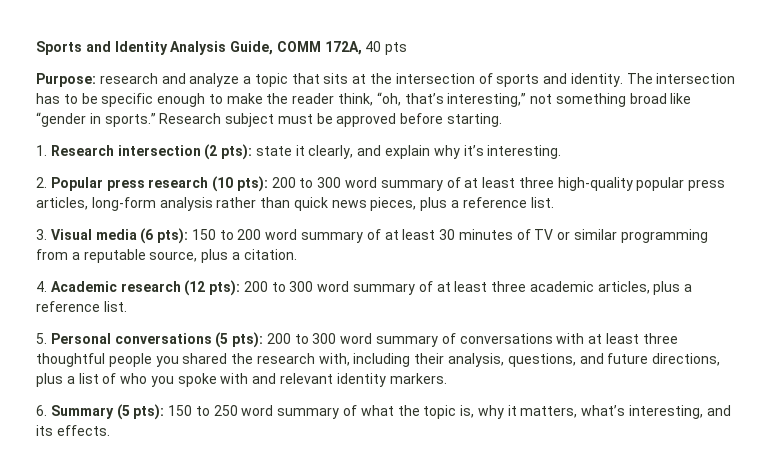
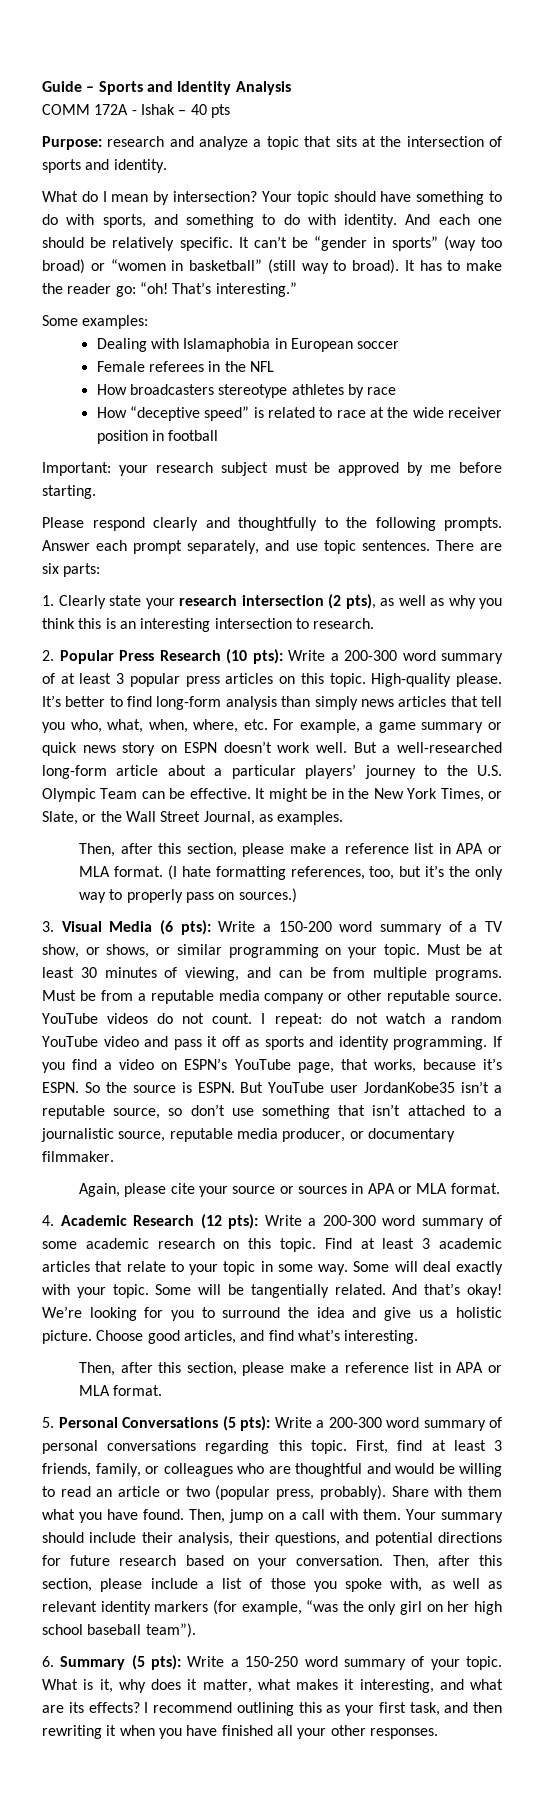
(36, 48) none -> [42,81,95,92] Guide –
[230,41,362,55] Guide, COMM 172A, -> [42,104,187,115] // COMM 172A - Ishak –
[626,73,736,84] [36,92,692,107] [36,112,222,127] The intersection has to be specific enough to make the reader think, “oh, that’s interesting,” not something broad like “gender in sports.” Research -> [42,191,502,205] [42,214,502,228] [42,236,503,251] [42,259,502,274] [42,282,297,297] [42,315,149,329] [96,338,400,352] [96,361,274,372] [96,384,397,398] [96,406,503,421] [96,430,219,444] [42,462,213,476] // What do I mean by intersection? Your topic should have something to do with sports, and something to do with identity. And each one should be relatively specific. It can’t be “gender in sports” (way too broad) or “women in basketball” (still way to broad). It has to make the reader go: “oh! That’s interesting.” // Some examples: // Dealing with Islamaphobia in European soccer // Female referees in the NFL // How broadcasters stereotype athletes by race // How “deceptive speed” is related to race at the wide receiver position in football // Important: your research
(397, 120) none -> [407,462,452,476] by me
[36,144,562,160] [36,176,726,192] [36,197,554,211] 1. Research intersection (2 pts): state it clearly, and explain why it’s interesting. // 2. Popular press research (10 pts): 200 to 300 word summary of at least three high-quality popular press articles, long-form analysis rather than quick news pieces, plus a reference list. -> [42,517,502,531] [42,540,502,554] [42,563,101,577] [42,594,502,609] [42,618,375,632] [42,649,503,664] [42,673,503,687] [42,695,503,710] [42,719,503,733] [42,741,502,756] [42,764,503,779] [42,788,502,802] [42,811,344,825] [79,843,502,857] [79,865,504,880] [79,888,297,903] Please respond clearly and thoughtfully to the following prompts. Answer each prompt separately, and use topic sentences. There are six parts: // 1. Clearly state your research intersection (2 pts), as well as why you think this is an interesting intersection to research. // 2. Popular Press Research (10 pts): Write a 200-300 word summary of at least 3 popular press articles on this topic. High-quality please. It’s better to find long-form analysis than simply news articles that tell you who, what, when, where, etc. For example, a game summary or quick news story on ESPN doesn’t work well. But a well-researched long-form article about a particular players’ journey to the U.S. Olympic Team can be effective. It might be in the New York Times, or Slate, or the Wall Street Journal, as examples. // Then, after this section, please make a reference list in APA or MLA format. (I hate formatting references, too, but it’s the only way to properly pass on sources.)
[95,229,137,240] media -> [109,921,153,932] Media
[191,229,381,243] 150 to 200 word summary of -> [218,921,504,935] [42,944,483,958] Write a 150-200 word summary of a TV show, or shows, or similar programming on your topic. Must be
[534,229,708,243] [36,249,297,263] TV or similar programming from a reputable source, plus a citation. -> [185,967,503,981] [42,990,502,1004] [42,1013,503,1027] [42,1036,503,1050] [42,1058,503,1073] [42,1081,503,1093] [42,1104,502,1119] [41,1128,455,1142] [42,1151,114,1162] [79,1183,500,1197] viewing, and can be from multiple programs. Must be from a reputable media company or other reputable source. YouTube videos do not count. I repeat: do not watch a random YouTube video and pass it off as sports and identity programming. If you find a video on ESPN’s YouTube page, that works, because it’s ESPN. So the source is ESPN. But YouTube user JordanKobe35 isn’t a reputable source, so don’t use something that isn’t attached to a journalistic source, reputable media producer, or documentary filmmaker. // Again, please cite your source or sources in APA or MLA format.
[120,281,181,292] research -> [133,1215,194,1226] Research
[243,281,693,295] [36,301,127,312] 200 to 300 word summary of at least three academic articles, plus a reference list. -> [264,1215,502,1229] [42,1238,503,1252] [42,1261,503,1275] [42,1283,503,1298] [42,1306,503,1321] [42,1329,419,1344] [79,1362,502,1376] [79,1385,163,1396] Write a 200-300 word summary of some academic research on this topic. Find at least 3 academic articles that relate to your topic in some way. Some will deal exactly with your topic. Some will be tangentially related. And that’s okay! We’re looking for you to surround the idea and give us a holistic picture. Choose good articles, and find what’s interesting. // Then, after this section, please make a reference list in APA or MLA format.
[114,332,678,348] [36,353,411,367] conversations (5 pts): 200 to 300 word summary of conversations with at least three thoughtful people you shared the research with, including -> [122,1416,502,1431] [42,1440,503,1454] [42,1463,502,1477] [42,1485,503,1500] [42,1509,503,1523] [42,1532,137,1543] Conversations (5 pts): Write a 200-300 word summary of personal conversations regarding this topic. First, find at least 3 friends, family, or colleagues who are thoughtful and would be willing to read an article or two (popular press, probably). Share with them what you have found. Then, jump on a call with them. Your summary should include
(505, 360) none -> [238,1532,270,1543] their
[607,353,721,366] [36,373,63,387] future directions, plus -> [374,1532,502,1546] [42,1555,503,1569] [42,1578,198,1592] potential directions for future research based on your conversation. Then, after this section, please include
[120,373,148,384] who -> [270,1578,306,1589] those
[220,373,447,387] [36,404,731,420] [36,425,110,436] with and relevant identity markers. // 6. Summary (5 pts): 150 to 250 word summary of what the topic is, why it matters, what’s interesting, and its effects. -> [390,1578,502,1592] [42,1600,502,1615] [42,1623,196,1638] [42,1655,503,1670] [42,1679,503,1693] [42,1702,502,1716] [42,1725,438,1739] with, as well as relevant identity markers (for example, “was the only girl on her high school baseball team”). // 6. Summary (5 pts): Write a 150-250 word summary of your topic. What is it, why does it matter, what makes it interesting, and what are its effects? I recommend outlining this as your first task, and then rewriting it when you have finished all your other responses.

